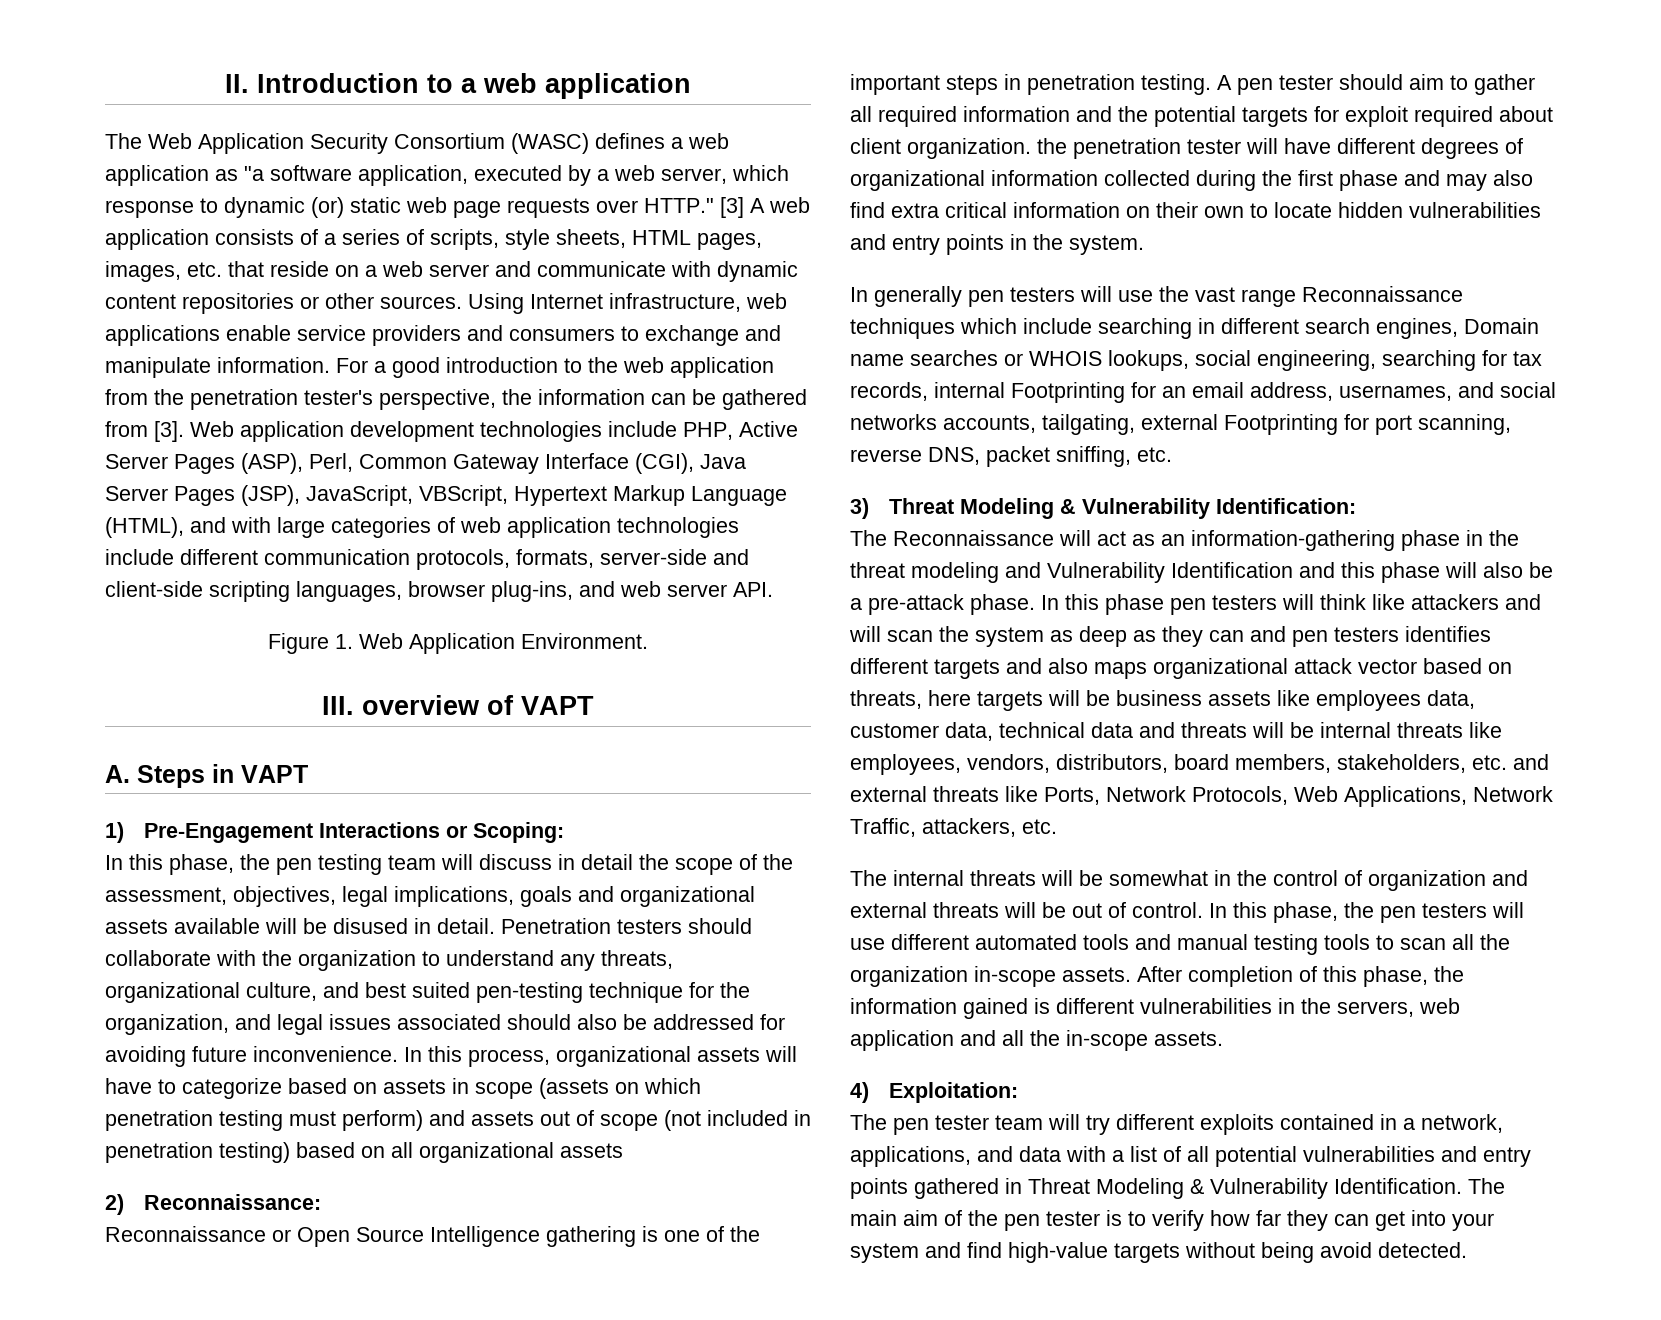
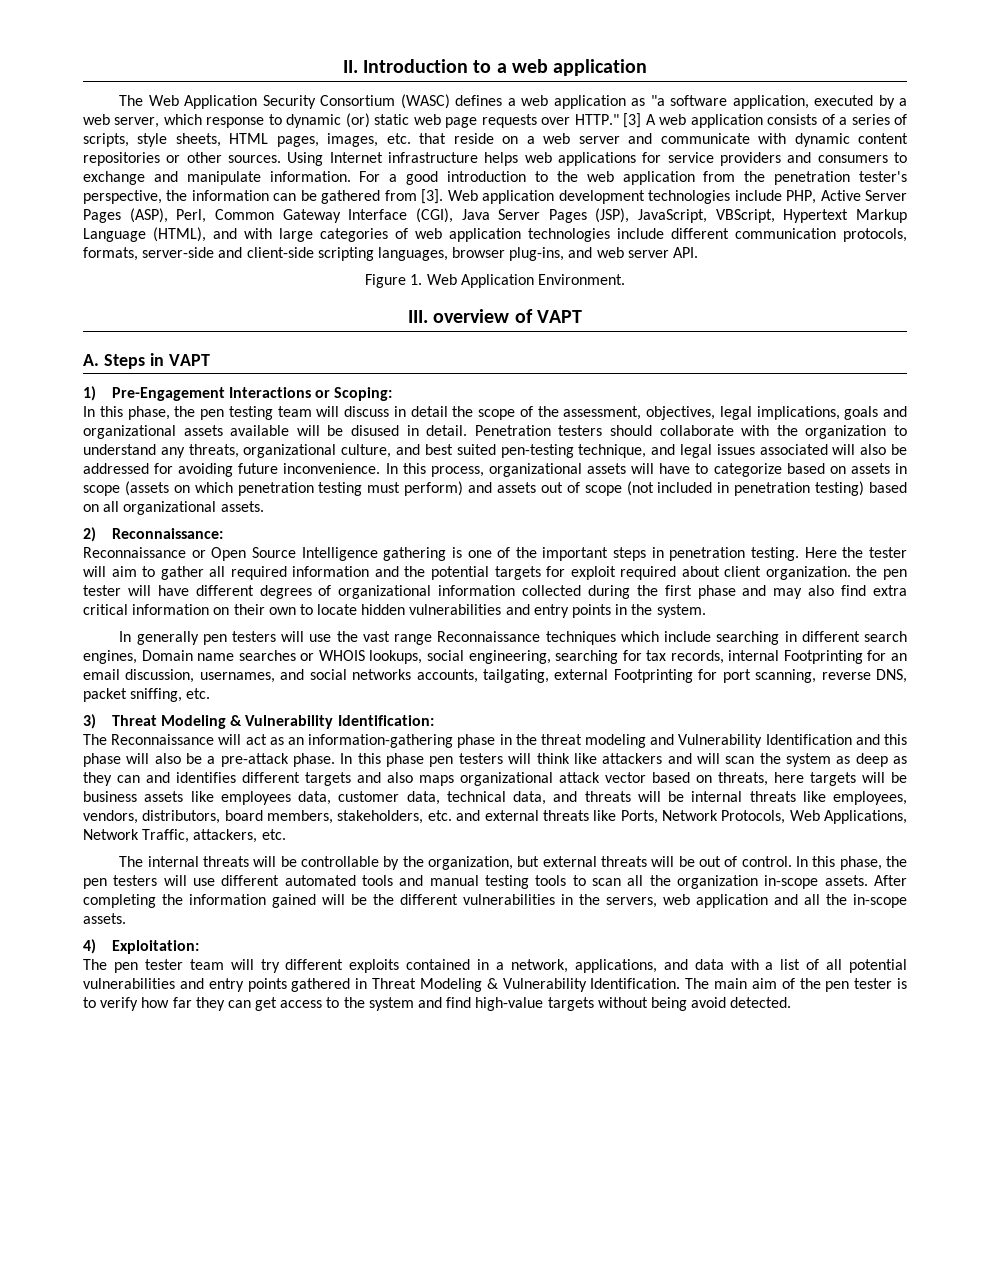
[609,293,741,312] infrastructure, -> [387,152,519,166] infrastructure helps
[226,325,291,341] enable -> [642,152,662,163] for
[589,982,750,1003] [105,1014,229,1035] technique for the organization, -> [578,444,647,458] technique,
[507,1014,571,1030] should -> [832,444,856,455] will
[560,1143,623,1158] assets -> [220,501,264,512] assets.
[1217,74,1403,95] A pen tester should -> [804,547,907,558] [83,566,106,577] Here the tester will
[1073,138,1181,159] penetration -> [882,569,907,580] pen
[1250,382,1333,401] address, -> [125,669,195,683] discussion,
[1292,627,1399,647] pen testers -> (170, 777) none
[1091,722,1133,738] data -> [513,791,546,805] data,
[1109,870,1528,891] somewhat in the control of organization and -> [301,856,540,870] controllable by the organization, but
[1188,966,1464,987] [850,998,1050,1019] completion of this phase, the information gained is -> [83,894,394,908] completing the information gained will be the
[1411,1210,1494,1231] into your -> [280,997,365,1008] access to the

